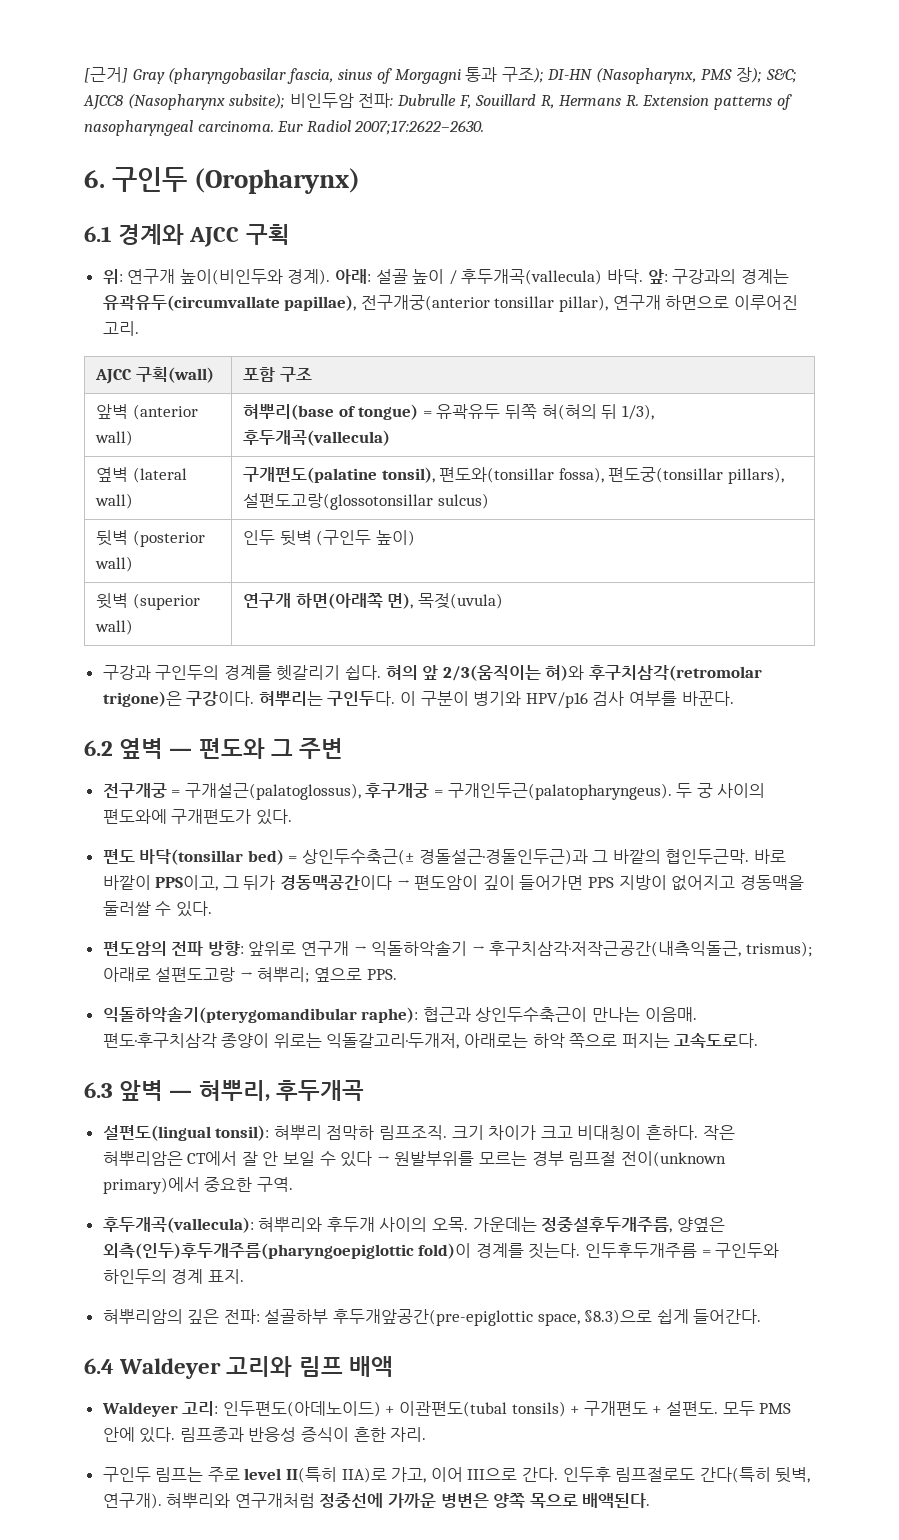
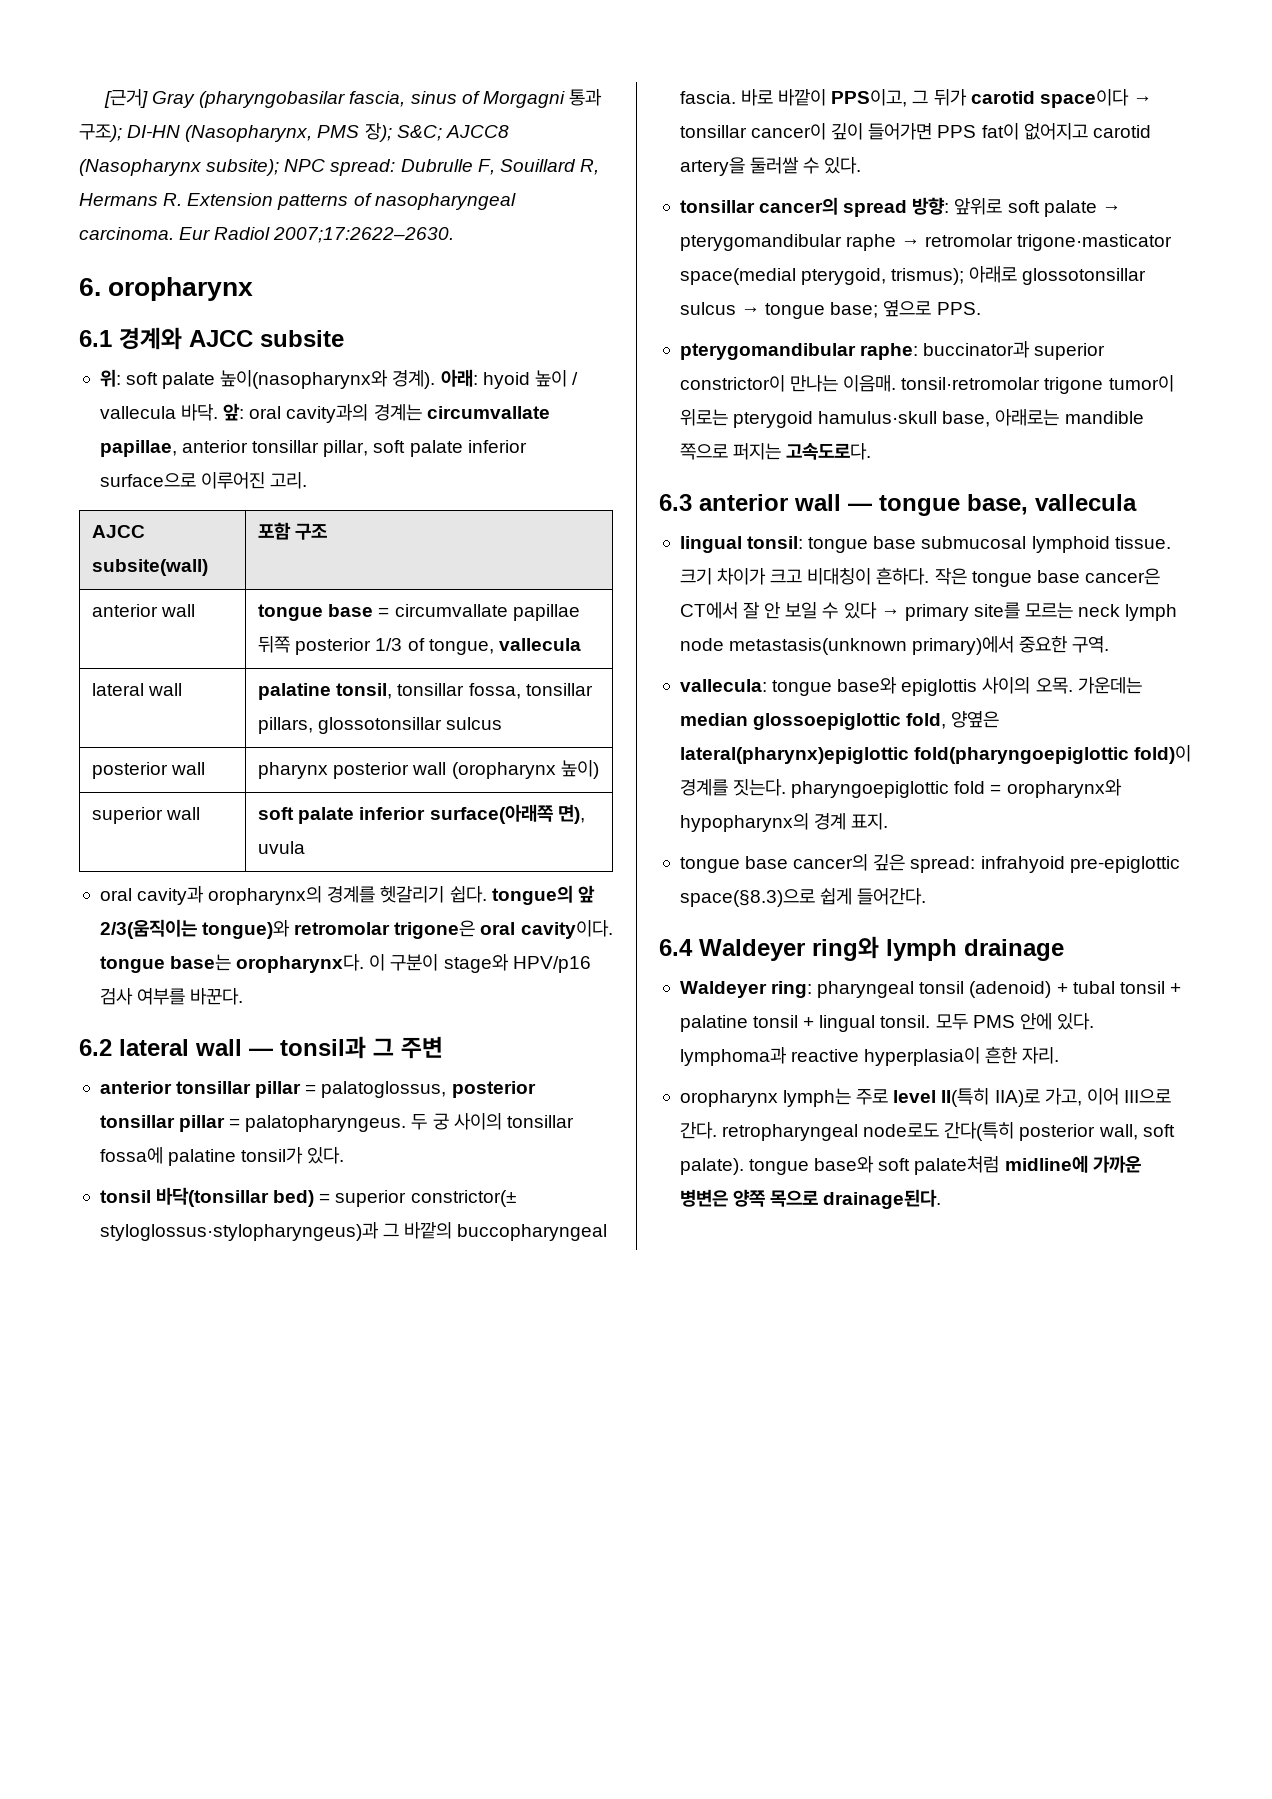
[289,93,394,108] 비인두암 전파: -> [284,159,396,176] NPC spread:
[112,167,361,194] 구인두 (Oropharynx) -> [108,277,254,301] oropharynx
[245,224,290,245] 구획 -> [260,330,344,347] subsite
[127,269,283,285] 연구개 높이(비인두와 -> [126,370,389,389] soft palate 높이(nasopharynx와
[375,269,408,284] 설골 -> [482,372,530,389] hyoid
[461,269,603,285] 후두개곡(vallecula) -> [99,406,176,419] vallecula
[672,269,789,284] [102,295,730,312] 구강과의 경계는 유곽유두(circumvallate papillae), 전구개궁(anterior tonsillar pillar), 연구개 하면으로 -> [249,404,550,423] [99,440,527,457] [99,473,196,487] oral cavity과의 경계는 circumvallate papillae, anterior tonsillar pillar, soft palate inferior surface으로
[135,367,214,383] 구획(wall) -> [92,559,209,576] subsite(wall)
[95,404,198,420] [94,430,133,446] [242,404,654,420] [242,430,390,446] [95,467,187,483] [94,493,133,509] [242,467,784,484] [242,493,489,510] [95,530,205,547] [94,556,133,572] [242,530,415,546] [95,593,200,610] [94,619,133,635] [242,593,503,609] [102,665,220,680] 앞벽 (anterior wall) | 혀뿌리(base of tongue) = 유곽유두 뒤쪽 혀(혀의 뒤 1/3), 후두개곡(vallecula) // 옆벽 (lateral wall) | 구개편도(palatine tonsil), 편도와(tonsillar fossa), 편도궁(tonsillar pillars), 설편도고랑(glossotonsillar sulcus) // 뒷벽 (posterior wall) | 인두 뒷벽 (구인두 높이) // 윗벽 (superior wall) | 연구개 하면(아래쪽 면), 목젖(uvula) // 구강과 구인두의 -> [92,604,196,617] [258,604,580,621] [258,636,581,655] [92,683,183,696] [258,683,593,700] [258,717,503,734] [92,762,206,779] [258,760,599,779] [92,807,201,824] [258,804,585,824] [258,841,306,854] [99,886,323,905] anterior wall | tongue base = circumvallate papillae 뒤쪽 posterior 1/3 of tongue, vallecula // lateral wall | palatine tonsil, tonsillar fossa, tonsillar pillars, glossotonsillar sulcus // posterior wall | pharynx posterior wall (oropharynx 높이) // superior wall | soft palate inferior surface(아래쪽 면), uvula // oral cavity과 oropharynx의
[385,665,418,680] 혀의 -> [491,885,573,905] tongue의
[545,665,763,681] [102,691,396,707] 혀)와 후구치삼각(retromolar trigone)은 구강이다. 혀뿌리는 구인두다. -> [202,920,613,939] [99,954,365,973] tongue)와 retromolar trigone은 oral cavity이다. tongue base는 oropharynx다.
[473,691,522,706] 병기와 -> [443,954,509,973] stage와
[119,738,344,759] [102,783,766,800] [102,809,292,825] [102,849,135,864] 옆벽 — 편도와 그 주변 // 전구개궁 = 구개설근(palatoglossus), 후구개궁 = 구개인두근(palatopharyngeus). 두 궁 사이의 편도와에 구개편도가 있다. // 편도 -> [119,1036,443,1059] [99,1081,536,1098] [99,1113,574,1132] [99,1147,345,1166] [99,1190,151,1203] lateral wall — tonsil과 그 주변 // anterior tonsillar pillar = palatoglossus, posterior tonsillar pillar = palatopharyngeus. 두 궁 사이의 tonsillar fossa에 palatine tonsil가 있다. // tonsil
[302,849,750,865] 상인두수축근(± 경돌설근·경돌인두근)과 그 바깥의 협인두근막. -> [335,1190,516,1207] [99,1222,608,1241] [679,91,736,104] superior constrictor(± styloglossus·stylopharyngeus)과 그 바깥의 buccopharyngeal fascia.
[280,875,804,891] [102,901,212,917] [102,940,813,957] [102,967,397,983] [102,1007,697,1023] [102,1033,759,1049] [84,1080,364,1101] [102,1125,448,1141] 경동맥공간이다 → 편도암이 깊이 들어가면 PPS 지방이 없어지고 경동맥을 둘러쌀 수 있다. // 편도암의 전파 방향: 앞위로 연구개 → 익돌하악솔기 → 후구치삼각·저작근공간(내측익돌근, trismus); 아래로 설편도고랑 → 혀뿌리; 옆으로 PPS. // 익돌하악솔기(pterygomandibular raphe): 협근과 상인두수축근이 만나는 이음매. 편도·후구치삼각 종양이 위로는 익돌갈고리·두개저, 아래로는 하악 쪽으로 퍼지는 고속도로다. // 6.3 앞벽 — 혀뿌리, 후두개곡 // 설편도(lingual tonsil): 혀뿌리 점막하 림프조직. -> [970,89,1152,108] [679,123,1151,140] [679,157,862,176] [679,197,1121,217] [679,234,1173,251] [679,266,1147,285] [679,300,981,319] [679,341,1106,360] [679,375,1174,394] [679,409,1144,428] [679,443,872,460] [659,494,1137,516] [679,536,1171,553] carotid space이다 → tonsillar cancer이 깊이 들어가면 PPS fat이 없어지고 carotid artery을 둘러쌀 수 있다. // tonsillar cancer의 spread 방향: 앞위로 soft palate → pterygomandibular raphe → retromolar trigone·masticator space(medial pterygoid, trismus); 아래로 glossotonsillar sulcus → tongue base; 옆으로 PPS. // pterygomandibular raphe: buccinator과 superior constrictor이 만나는 이음매. tonsil·retromolar trigone tumor이 위로는 pterygoid hamulus·skull base, 아래로는 mandible 쪽으로 퍼지는 고속도로다. // 6.3 anterior wall — tongue base, vallecula // lingual tonsil: tongue base submucosal lymphoid tissue.
[102,1151,183,1166] 혀뿌리암은 -> [971,568,1160,587] tongue base cancer은
[394,1151,726,1167] [102,1177,293,1194] [102,1217,725,1233] [102,1243,780,1259] [102,1269,244,1284] [102,1309,762,1326] [84,1356,393,1379] [101,1401,719,1417] 원발부위를 모르는 경부 림프절 전이(unknown primary)에서 중요한 구역. // 후두개곡(vallecula): 혀뿌리와 후두개 사이의 오목. 가운데는 정중설후두개주름, 양옆은 외측(인두)후두개주름(pharyngoepiglottic fold)이 경계를 짓는다. 인두후두개주름 = 구인두와 하인두의 경계 표지. // 혀뿌리암의 깊은 전파: 설골하부 후두개앞공간(pre-epiglottic space, §8.3)으로 쉽게 들어간다. // 6.4 Waldeyer 고리와 림프 배액 // Waldeyer 고리: 인두편도(아데노이드) + 이관편도(tubal tonsils) + 구개편도 + 설편도. -> [904,602,1178,621] [679,636,1110,655] [679,677,1142,696] [679,711,1000,730] [679,745,1192,764] [679,779,1122,798] [679,813,889,832] [679,854,1180,873] [679,888,927,907] [659,936,1064,961] [679,981,1181,998] [679,1015,931,1032] primary site를 모르는 neck lymph node metastasis(unknown primary)에서 중요한 구역. // vallecula: tongue base와 epiglottis 사이의 오목. 가운데는 median glossoepiglottic fold, 양옆은 lateral(pharynx)epiglottic fold(pharyngoepiglottic fold)이 경계를 짓는다. pharyngoepiglottic fold = oropharynx와 hypopharynx의 경계 표지. // tongue base cancer의 깊은 spread: infrahyoid pre-epiglottic space(§8.3)으로 쉽게 들어간다. // 6.4 Waldeyer ring와 lymph drainage // Waldeyer ring: pharyngeal tonsil (adenoid) + tubal tonsil + palatine tonsil + lingual tonsil.
[179,1427,350,1442] 림프종과 반응성 증식이 -> [679,1047,981,1066] lymphoma과 reactive hyperplasia이
[102,1467,204,1482] 구인두 림프는 -> [679,1088,852,1107] oropharynx lymph는
[562,1467,811,1483] [102,1493,384,1509] 인두후 림프절로도 간다(특히 뒷벽, 연구개). 혀뿌리와 연구개처럼 정중선에 -> [722,1122,1175,1141] [679,1155,1088,1175] retropharyngeal node로도 간다(특히 posterior wall, soft palate). tongue base와 soft palate처럼 midline에
[582,1493,651,1508] 배액된다. -> [823,1189,942,1209] drainage된다.

